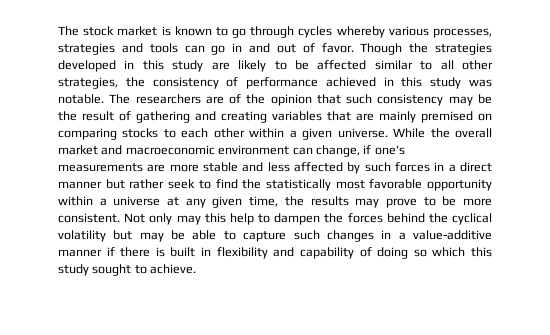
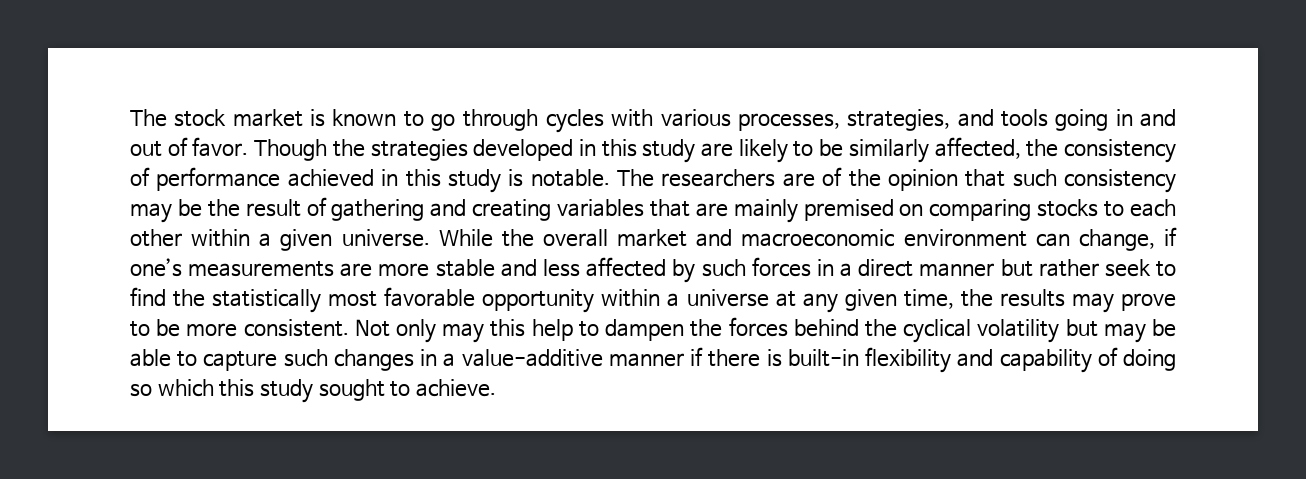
[336,26,385,38] whereby -> [611,109,654,127] with
[58,43,115,55] strategies -> [847,109,951,131] strategies,
[184,45,226,55] can go -> [1055,109,1109,131] going
[317,60,494,70] [58,77,118,89] affected similar to all other strategies, -> [848,137,1021,163] similarly affected,
[468,79,492,87] was -> [508,169,524,187] is
[170,247,212,257] built in -> [787,349,859,367] built-in

